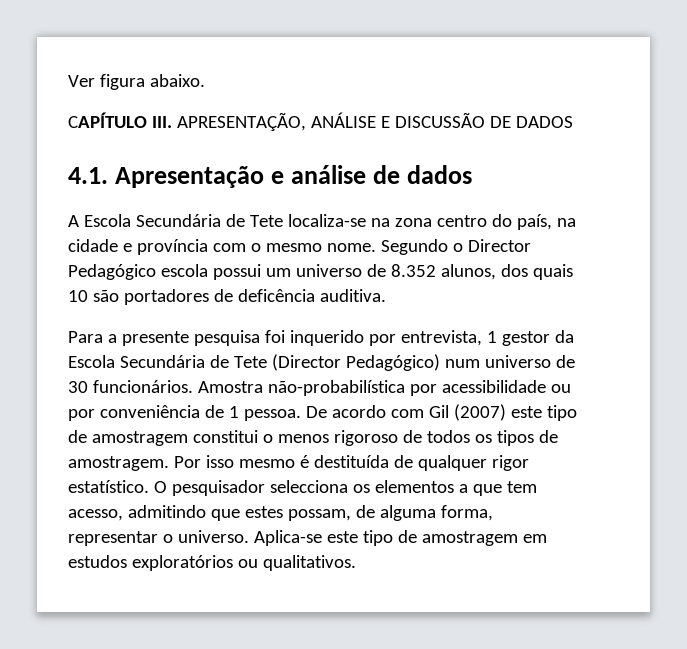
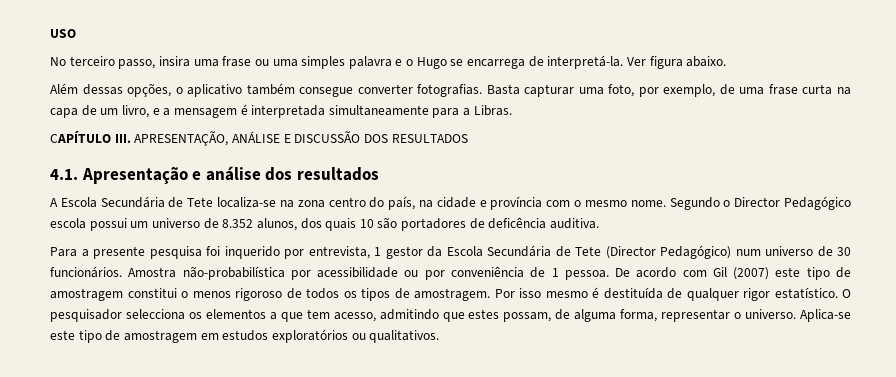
[68,74,205,90] Ver figura abaixo. -> [50,29,76,38] [50,55,727,69] [50,83,851,97] [50,104,512,118] USO // No terceiro passo, insira uma frase ou uma simples palavra e o Hugo se encarrega de interpretá-la. Ver figura abaixo. // Além dessas opções, o aplicativo também consegue converter fotografias. Basta capturar uma foto, por exemplo, de uma frase curta na capa de um livro, e a mensagem é interpretada simultaneamente para a Libras.
[489,116,573,128] DE DADOS -> [363,134,468,143] DOS RESULTADOS
[373,165,473,184] de dados -> [265,167,379,181] dos resultados

